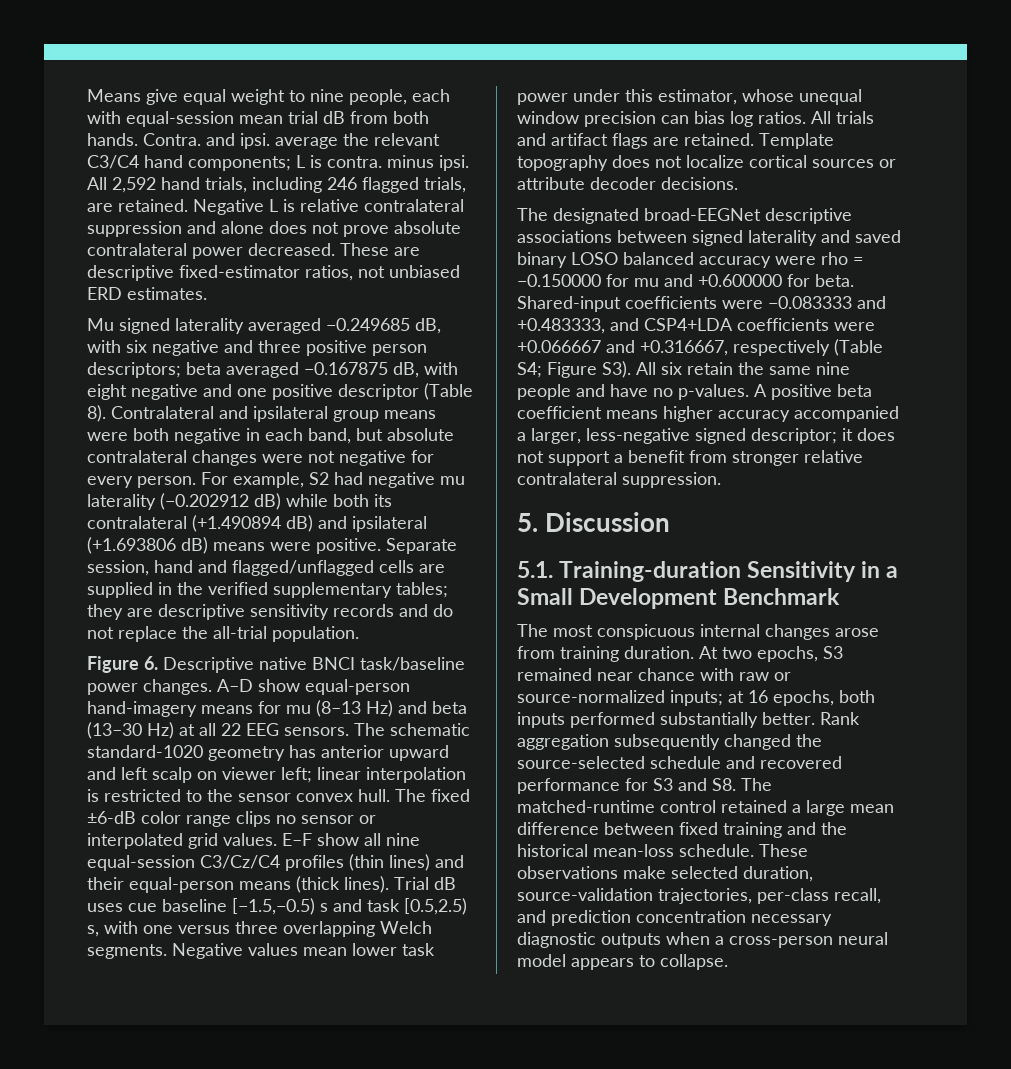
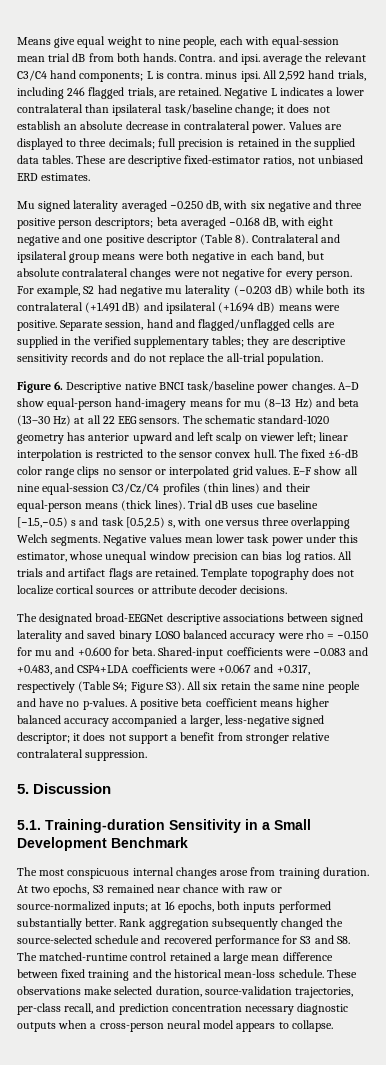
[283,199,464,212] [87,221,461,237] [87,243,335,259] is relative contralateral suppression and alone does not prove absolute contralateral power decreased. -> [279,87,365,96] [17,104,330,116] [17,121,342,133] [17,138,356,150] [17,155,74,164] indicates a lower contralateral than ipsilateral task/baseline change; it does not establish an absolute decrease in contralateral power. Values are displayed to three decimals; full precision is retained in the supplied data tables.
[326,318,410,331] −0.249685 -> [169,201,203,209] −0.250
[304,362,388,375] −0.167875 -> [229,217,261,226] −0.168
[160,493,249,510] (−0.202912 -> [233,285,272,296] (−0.203
[192,515,281,532] (+1.490894 -> [85,302,121,313] (+1.491
[87,537,176,554] (+1.693806 -> [218,302,255,313] (+1.694
[517,274,601,287] −0.150000 -> [337,630,369,639] −0.150
[698,274,782,287] +0.600000 -> [77,647,111,656] +0.600
[768,296,886,309] [517,318,605,334] −0.083333 and +0.483333, -> [313,647,369,656] [17,665,52,675] −0.083 and +0.483,
[517,340,728,356] +0.066667 and +0.316667, -> [218,664,310,675] +0.067 and +0.317,
(713, 414) none -> [17,715,61,724] balanced

